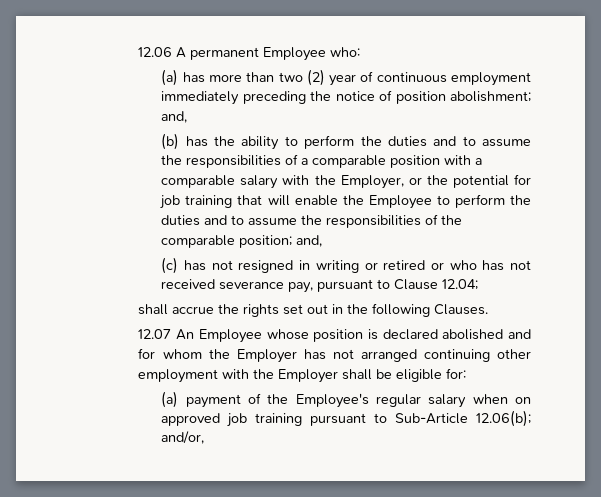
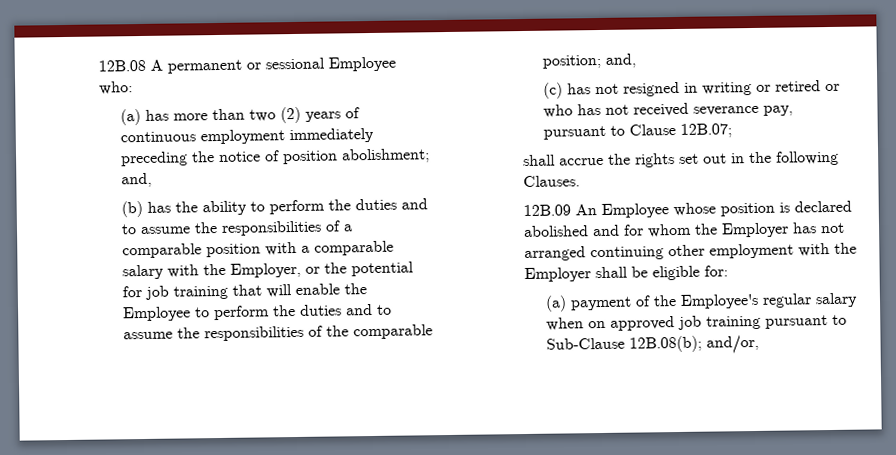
[138,47,173,57] 12.06 -> [97,59,146,72] 12B.08
(260, 53) none -> [245,57,325,70] or sessional
[329,74,357,86] year -> [304,111,341,122] years
[442,279,479,290] 12.04; -> [679,123,732,138] 12B.07;
[138,329,172,339] 12.07 -> [522,204,571,217] 12B.09
[395,410,531,427] Sub-Article 12.06(b); -> [545,335,702,353] Sub-Clause 12B.08(b);

